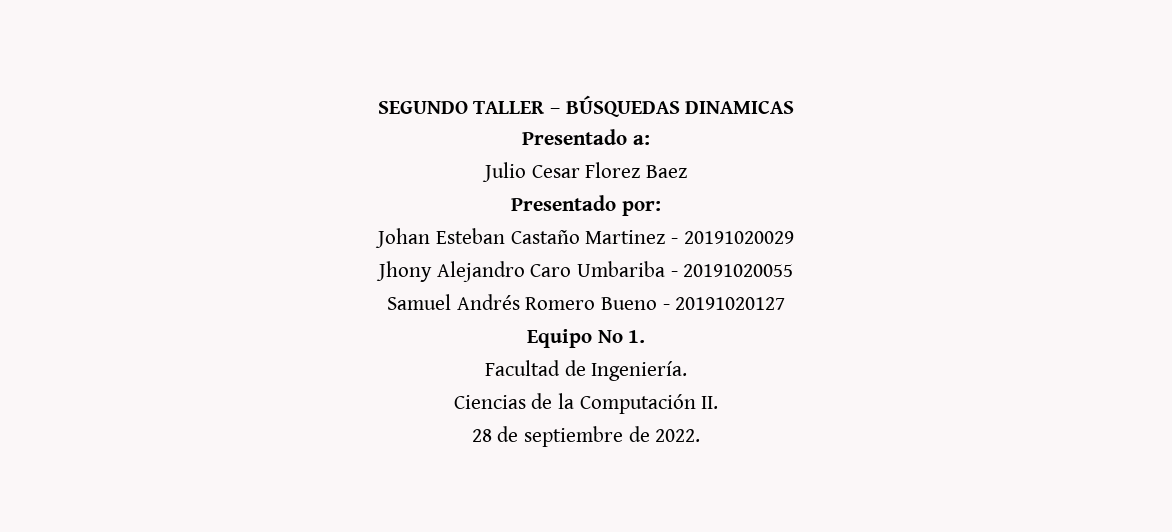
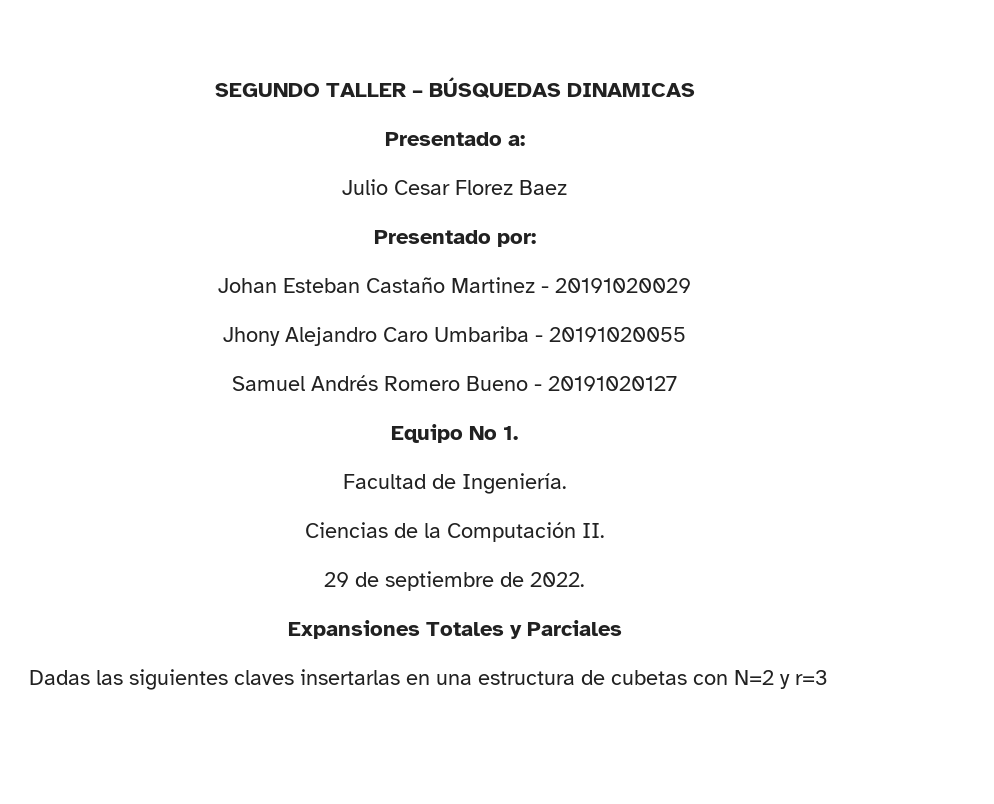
[471,429,492,442] 28 -> [324,572,349,587] 29
(701, 435) none -> [287,620,622,639] [29,669,828,690] // Expansiones Totales y Parciales // Dadas las siguientes claves insertarlas en una estructura de cubetas con N=2 y r=3

